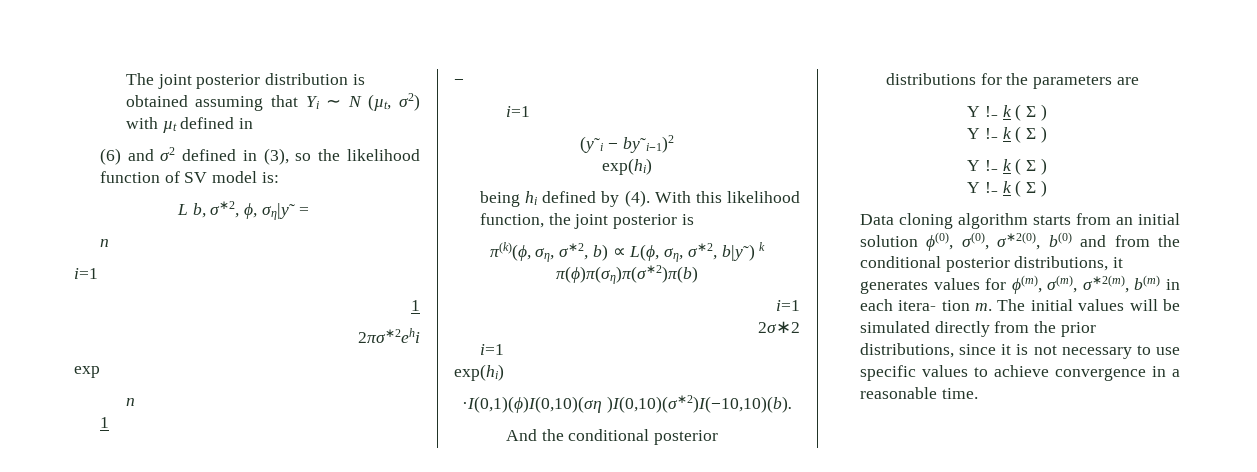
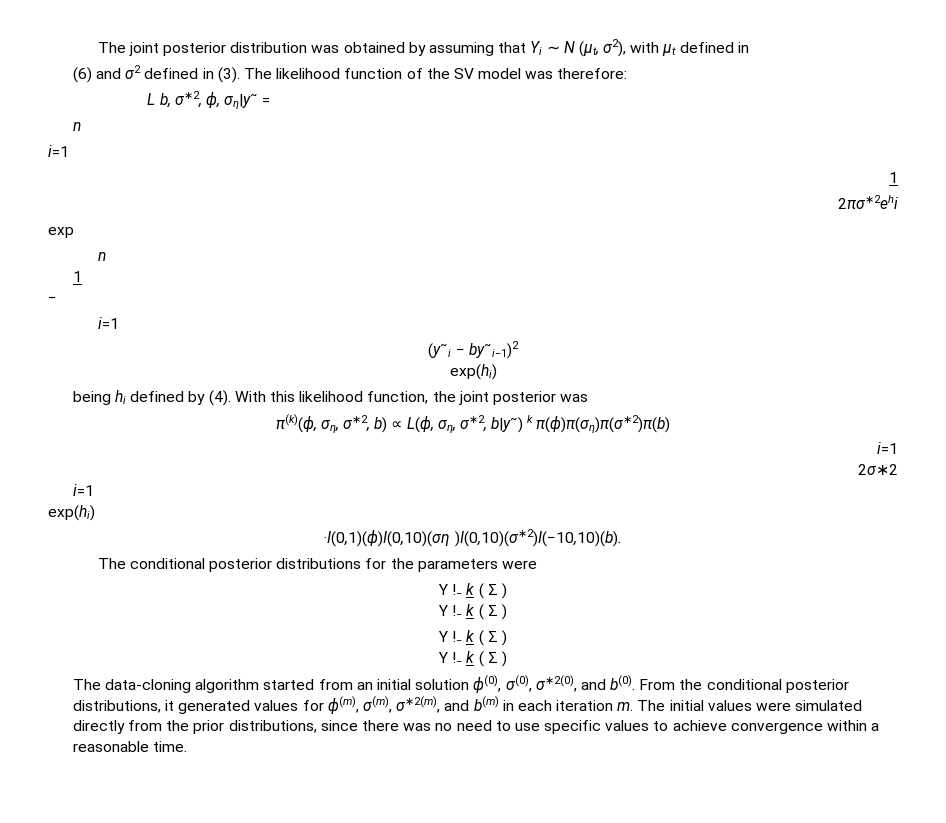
[352,74,365,85] [125,95,188,107] is obtained -> [311,42,426,56] was obtained by
[399,93,420,111] σ2) -> [603,39,627,57] σ2),
[263,148,341,165] (3), so the -> [217,67,272,83] (3). The
(180, 177) none -> [426,68,450,79] the
[261,172,279,183] is: -> [525,68,628,79] was therefore:
[681,214,694,225] is -> [560,394,589,402] was
[505,429,564,441] And the -> [97,558,126,569] The
[1116,77,1139,85] are -> [501,560,537,569] were
[859,213,1071,229] Data cloning algorithm starts -> [72,679,315,693] The data-cloning algorithm started
[1048,232,1150,247] b(0) and from -> [580,675,676,690] and b(0). From
[859,280,928,294] generates -> [178,700,251,714] generated
(1129, 284) none -> [444,700,470,711] and
[898,300,970,311] itera- tion -> [556,700,614,711] iteration
[1129,299,1180,311] will be -> [755,702,791,711] were
[1001,344,1132,359] it is not necessary -> [361,720,492,731] there was no need
[1151,366,1166,377] in -> [826,720,867,731] within

